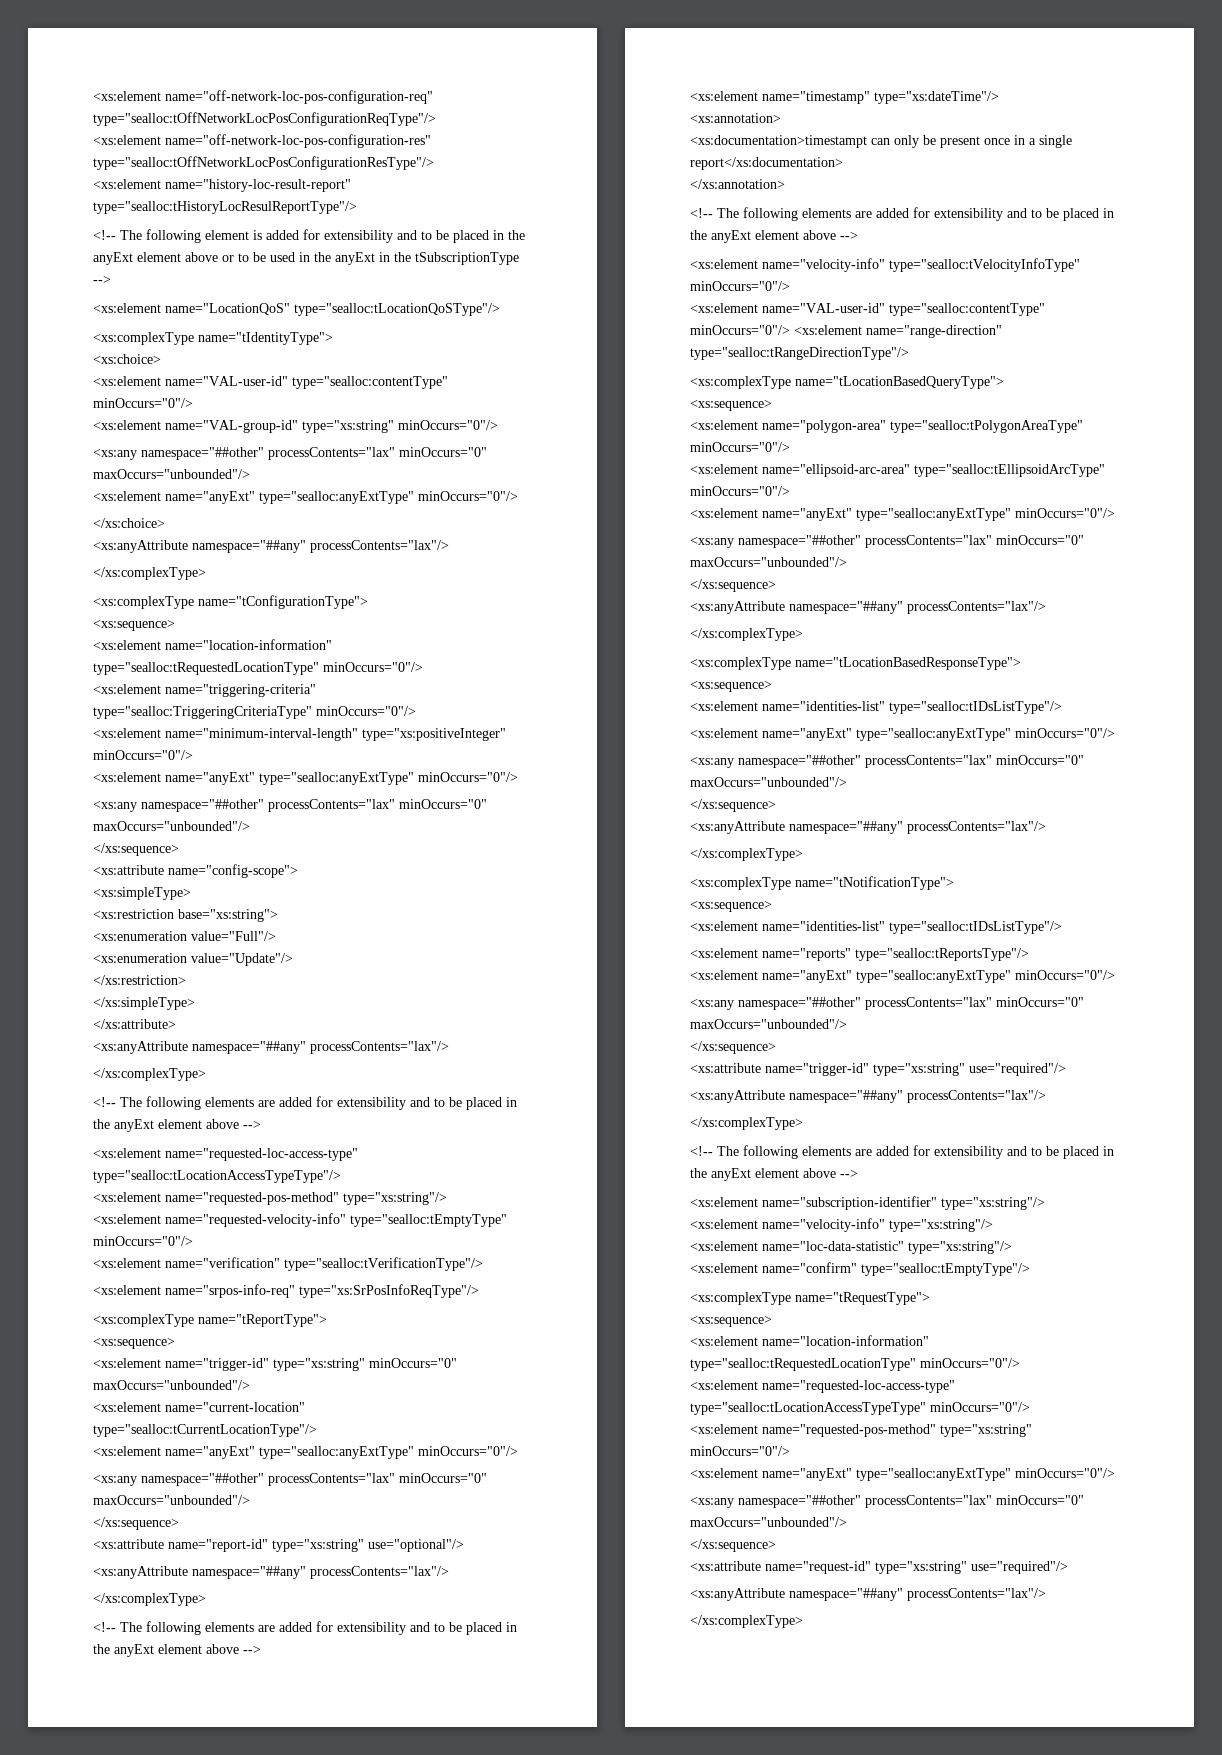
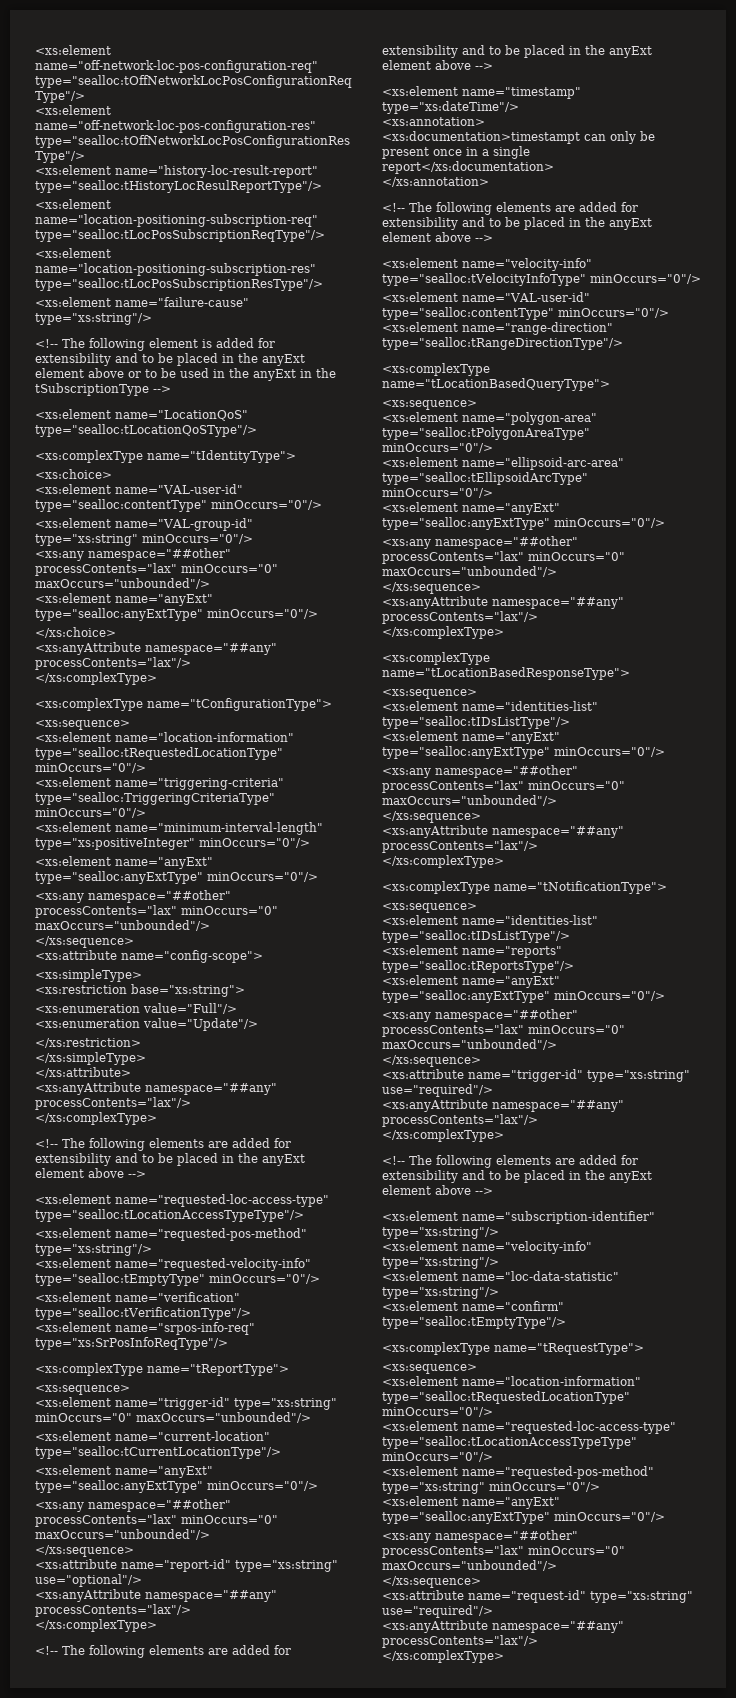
(357, 207) none -> [35,199,111,209] [35,214,318,227] [35,229,325,242] [35,248,111,258] [35,263,316,276] [35,278,323,291] [35,297,249,307] [35,313,152,325] // <xs:element name="location-positioning-subscription-req" type="sealloc:tLocPosSubscriptionReqType"/> // <xs:element name="location-positioning-subscription-res" type="sealloc:tLocPosSubscriptionResType"/> // <xs:element name="failure-cause" type="xs:string"/>

